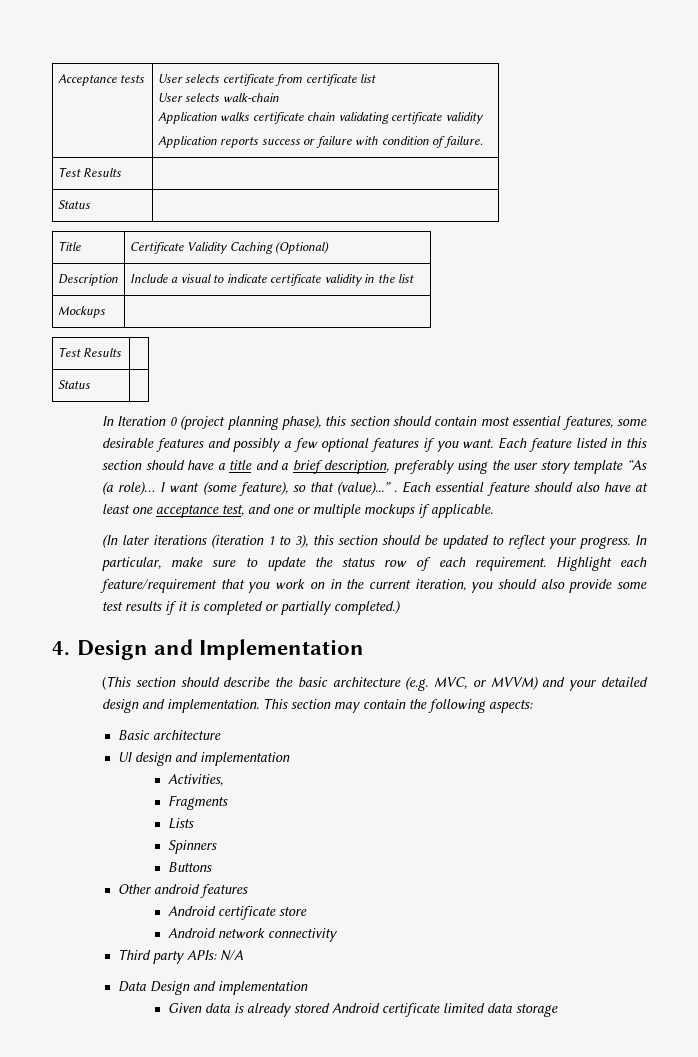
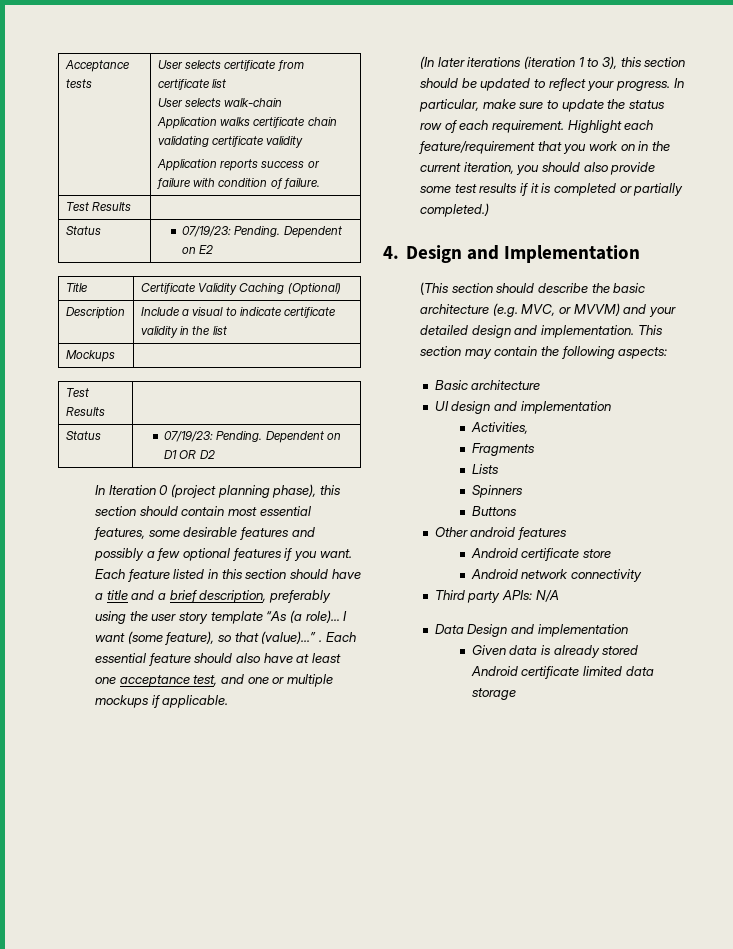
(91, 204) none -> [182,226,342,238] [182,245,214,254] 07/19/23: Pending. Dependent on E2
(91, 384) none -> [164,431,341,443] [164,450,215,459] 07/19/23: Pending. Dependent on D1 OR D2

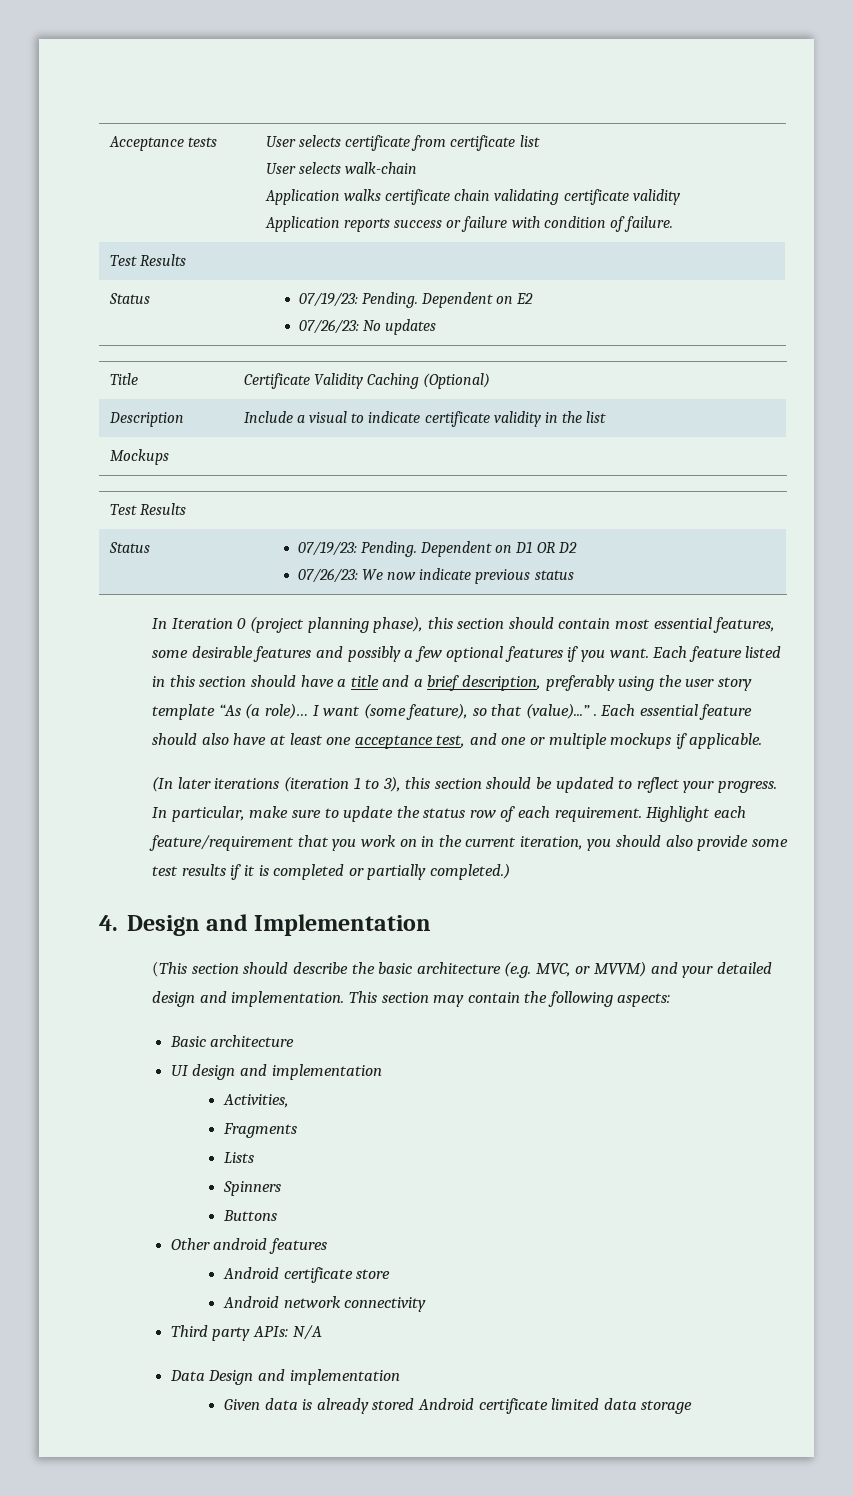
(214, 249) none -> [298,319,437,335] // 07/26/23: No updates
(215, 454) none -> [297,568,574,584] // 07/26/23: We now indicate previous status

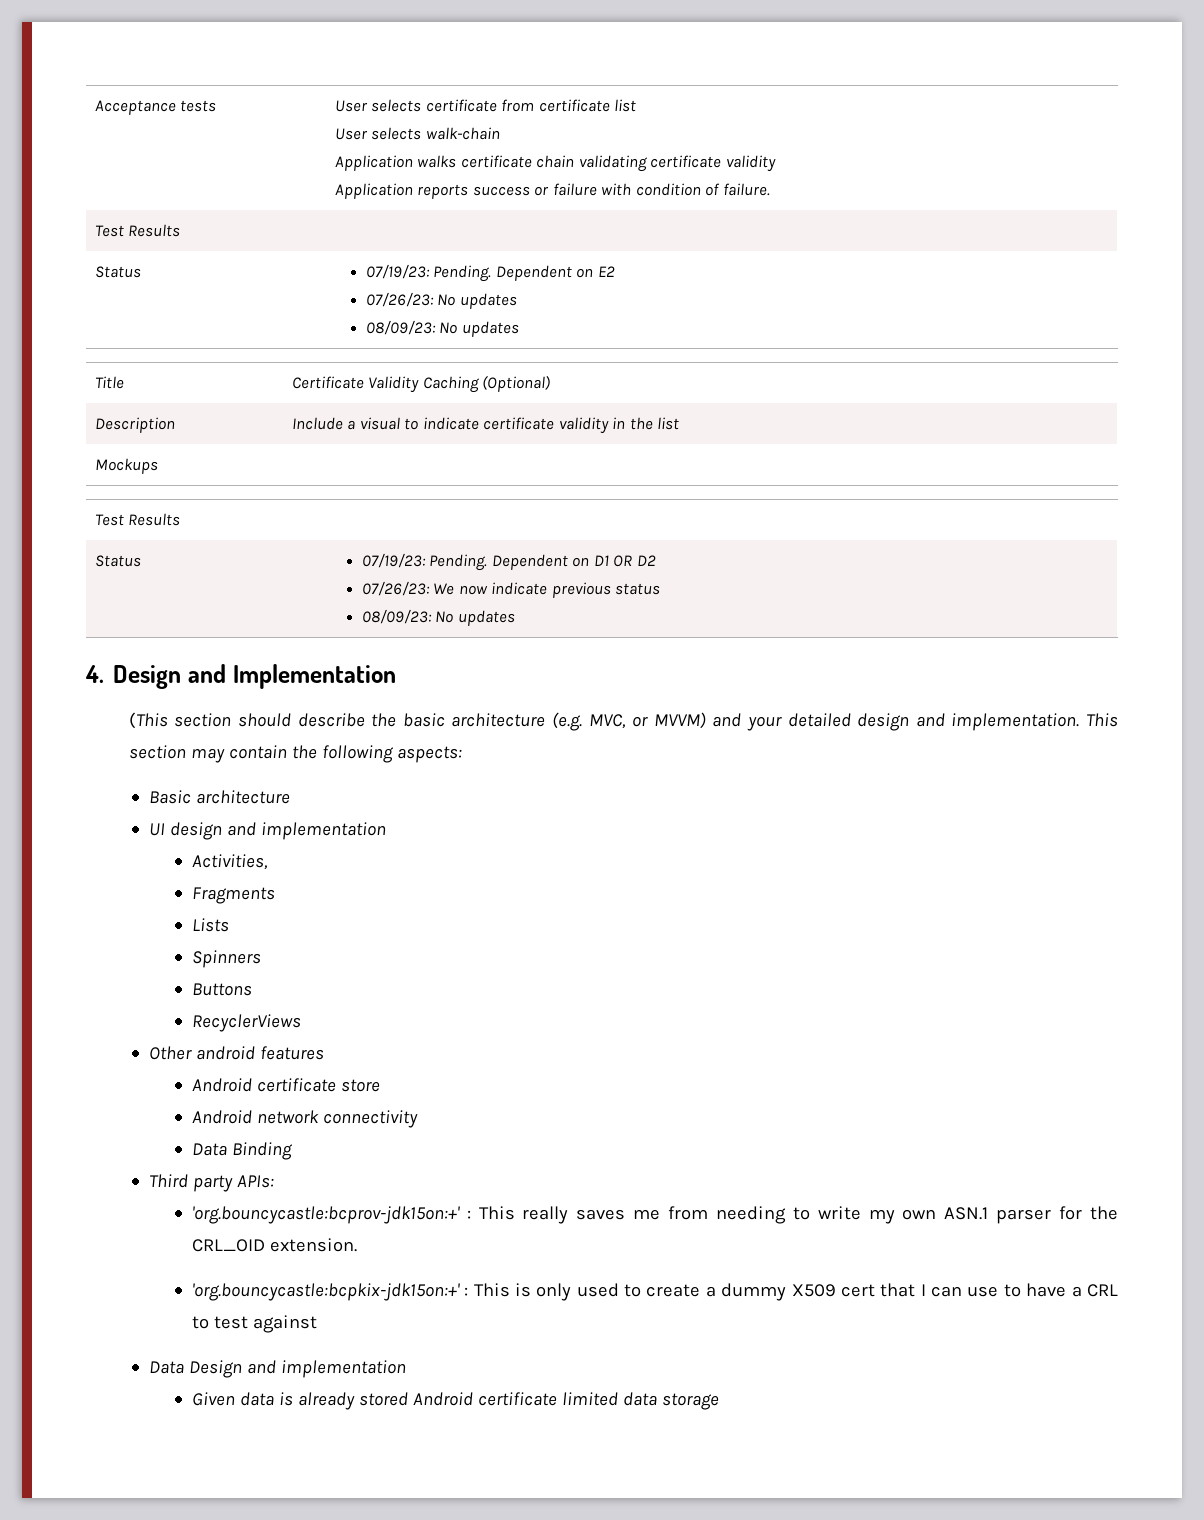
(437, 327) none -> [365,320,519,337] // 08/09/23: No updates
[152,616,776,633] [152,646,782,662] [152,675,752,691] [152,703,753,720] [152,733,763,749] [152,776,777,793] [152,806,746,822] [149,835,788,851] [152,863,510,880] // In Iteration 0 (project planning phase), this section should contain most essential features, some desirable features and possibly a few optional features if you want. Each feature listed in this section should have a title and a brief description, preferably using the user story template “As (a role)… I want (some feature), so that (value)...” . Each essential feature should also have at least one acceptance test, and one or multiple mockups if applicable. // (In later iterations (iteration 1 to 3), this section should be updated to reflect your progress. In particular, make sure to update the status row of each requirement. Highlight each feature/requirement that you work on in the current iteration, you should also provide some test results if it is completed or partially completed.) -> [361,609,515,626] // 08/09/23: No updates
(277, 1215) none -> [191,1014,301,1032] // RecyclerViews
(427, 1304) none -> [191,1142,292,1160] // Data Binding
[292,1325,322,1340] N/A -> [191,1206,1118,1224] [191,1238,357,1252] [191,1283,1119,1301] [191,1315,317,1333] // 'org.bouncycastle:bcprov-jdk15on:+' : This really saves me from needing to write my own ASN.1 parser for the CRL_OID extension. // 'org.bouncycastle:bcpkix-jdk15on:+' : This is only used to create a dummy X509 cert that I can use to have a CRL to test against

